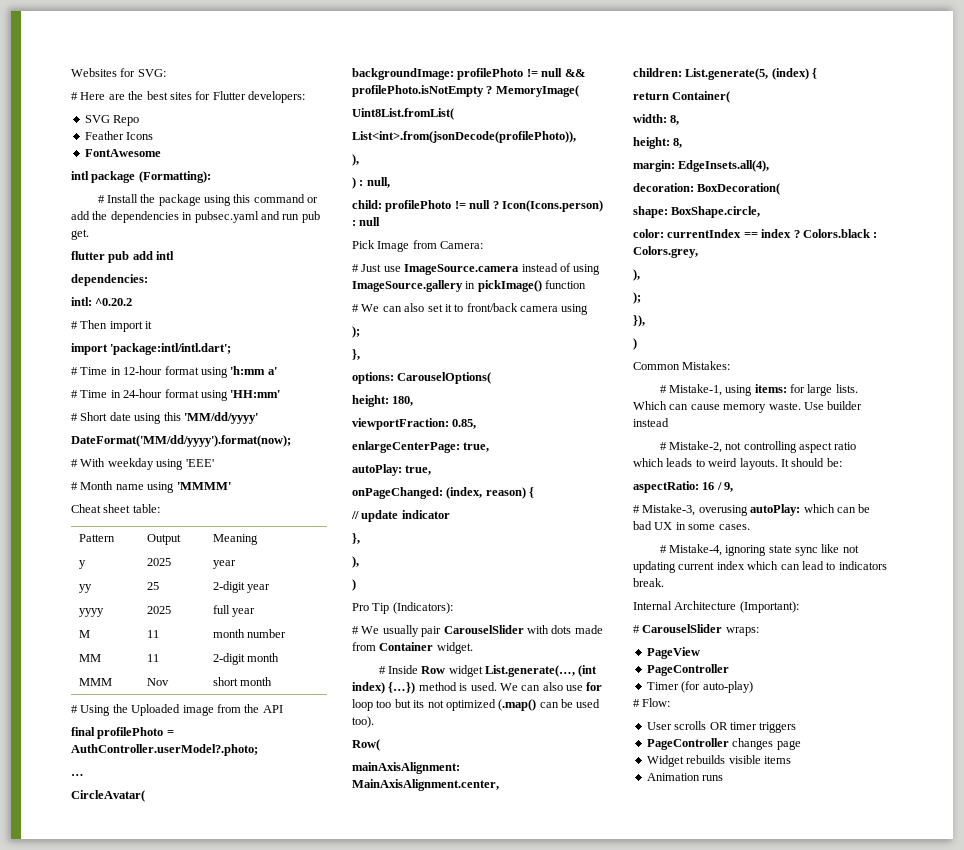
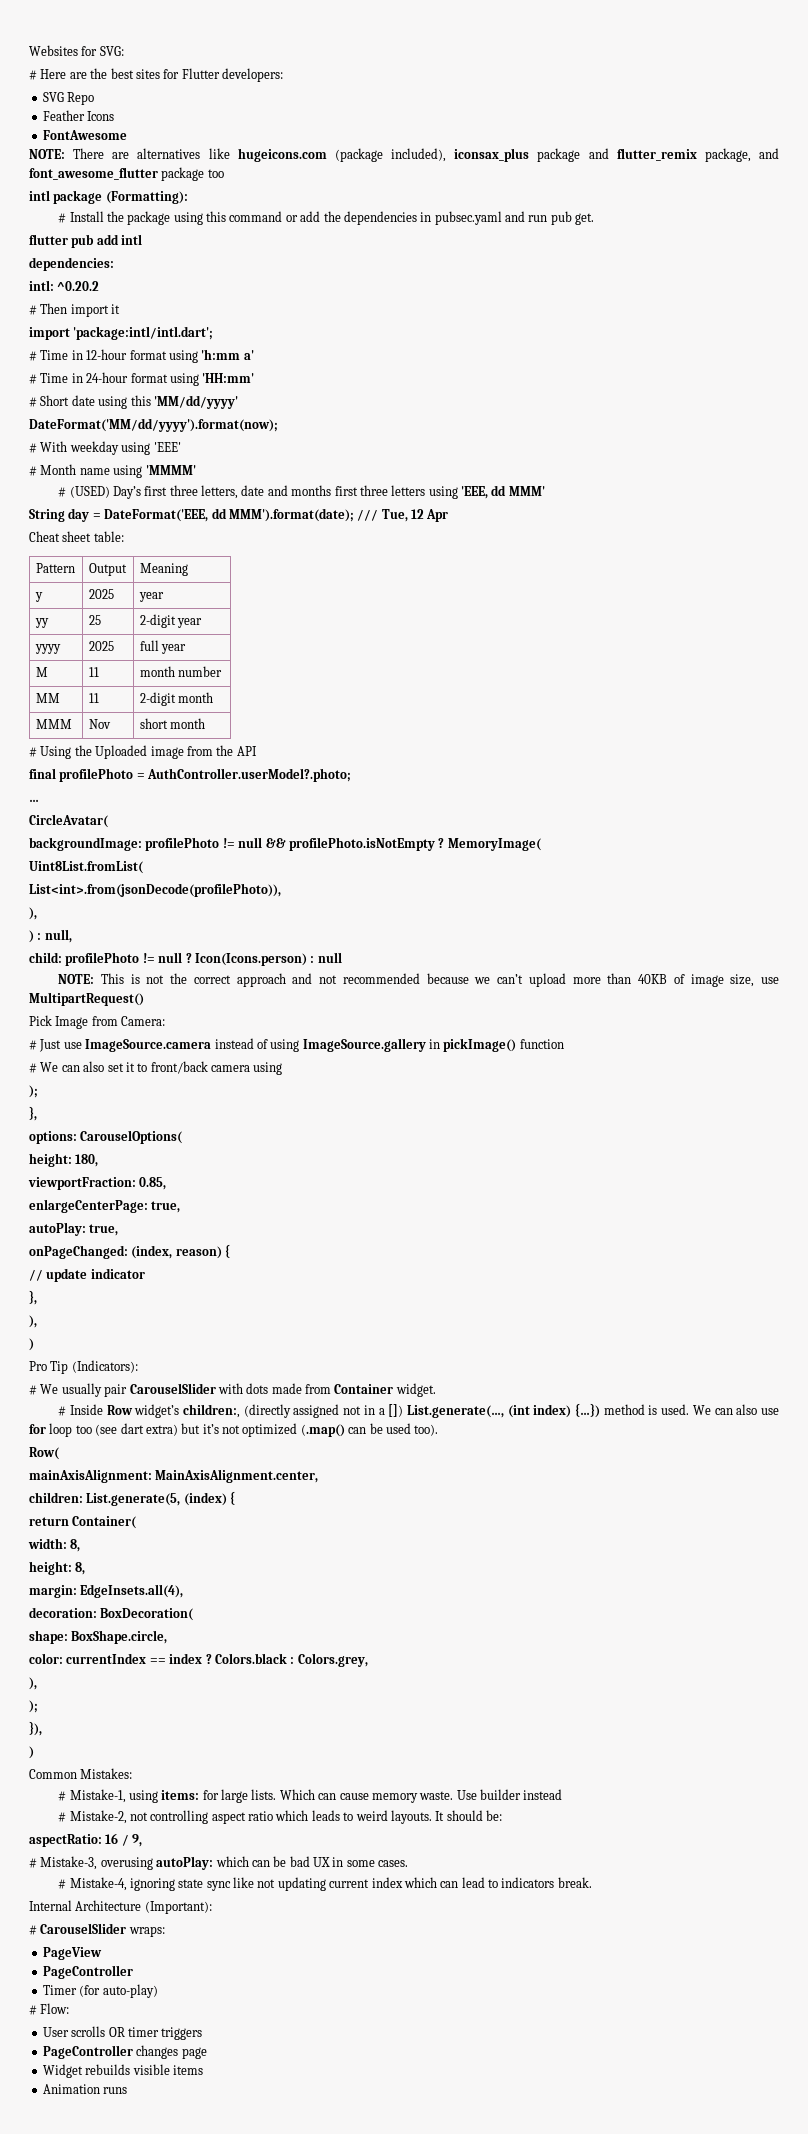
(161, 153) none -> [29,148,780,162] [29,167,224,181] // NOTE: There are alternatives like hugeicons.com (package included), iconsax_plus package and flutter_remix package, and font_awesome_flutter package too
(231, 486) none -> [58,485,545,499] [29,508,449,522] // # (USED) Day’s first three letters, date and months first three letters using 'EEE, dd MMM' // String day = DateFormat('EEE, dd MMM').format(date); /// Tue, 12 Apr
(381, 221) none -> [58,973,780,987] [29,992,144,1006] // NOTE: This is not the correct approach and not recommended because we can’t upload more than 40KB of image size, use MultipartRequest()
[448,665,483,677] widget -> [134,1404,404,1418] widget’s children:, (directly assigned not in a [])
[394,699,425,708] but its -> [95,1423,219,1436] (see dart extra) but it’s

